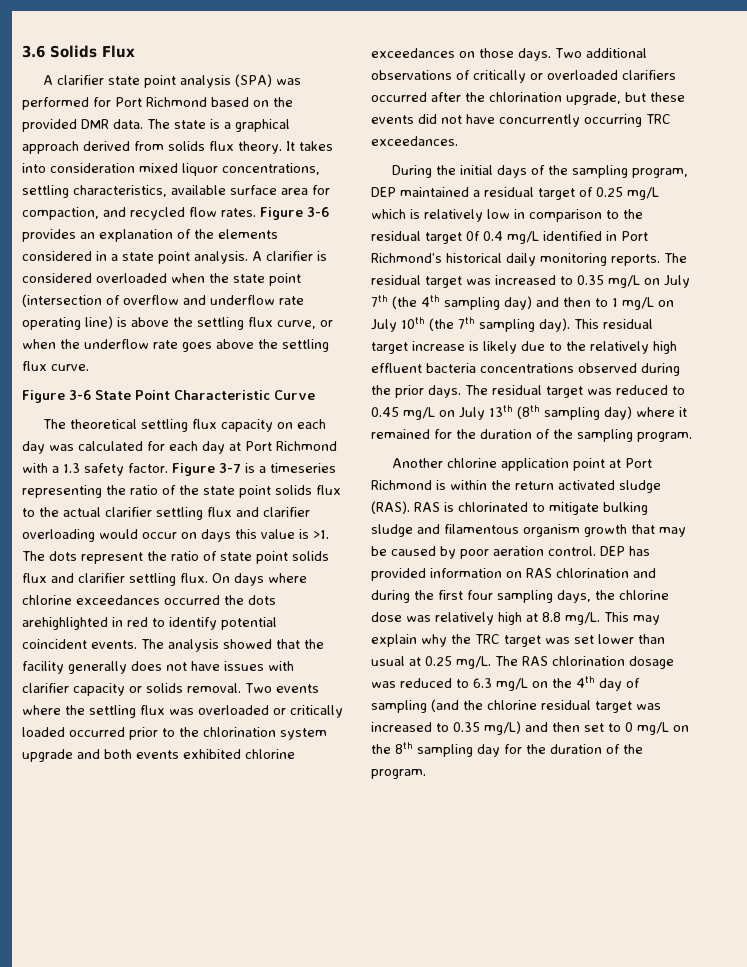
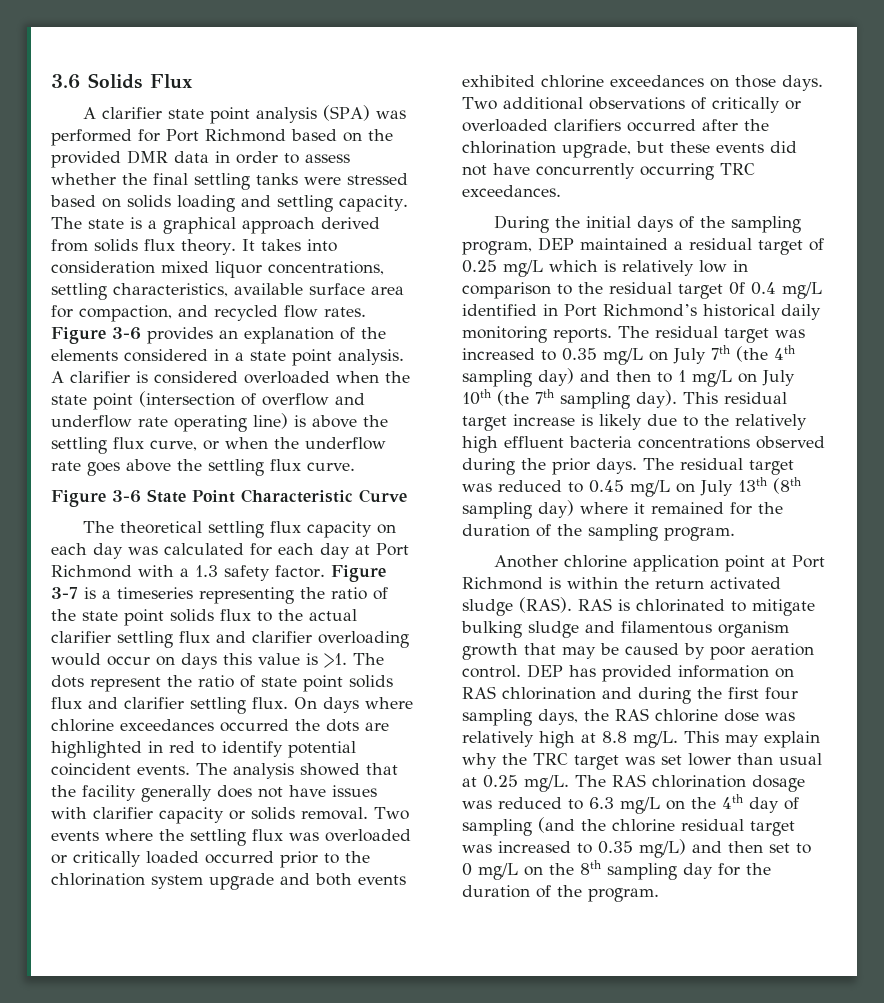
[113,119,143,129] data. -> [174,151,350,164] [51,173,408,190] [50,195,408,212] data in order to assess whether the final settling tanks were stressed based on solids loading and settling capacity.
[22,617,108,630] arehighlighted -> [365,722,389,731] [51,741,142,758] are highlighted
(615, 595) none -> [615,708,649,721] RAS

